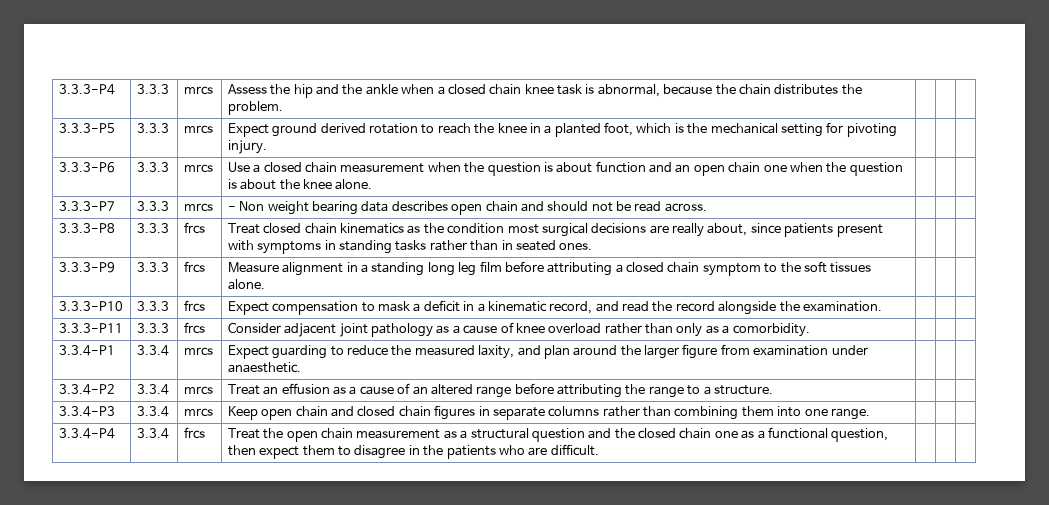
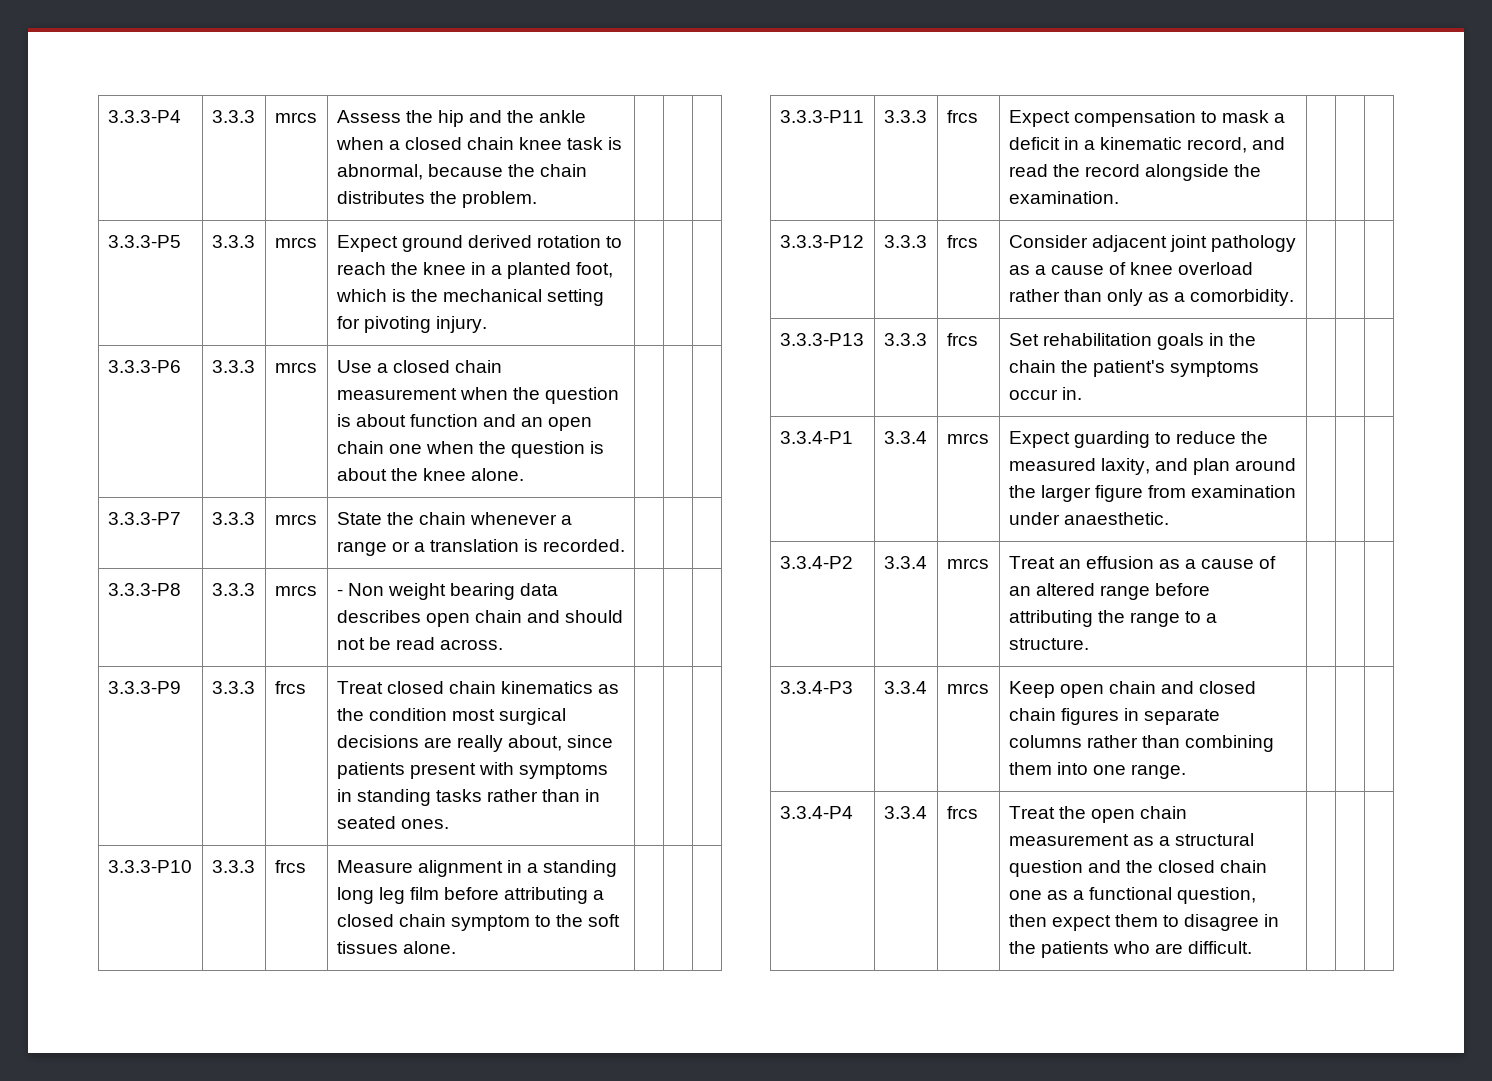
(213, 207) none -> [336,512,573,525] [336,539,626,556] [107,583,181,596] [211,583,255,596] [274,585,317,596] | State the chain whenever a range or a translation is recorded. | | | // 3.3.3-P8 | 3.3.3 | mrcs
[58,223,115,233] 3.3.3-P8 -> [107,681,181,694] 3.3.3-P9
[58,262,115,273] 3.3.3-P9 -> [107,860,192,873] 3.3.3-P10
[58,301,123,311] 3.3.3-P10 -> [779,110,864,123] 3.3.3-P11
[58,323,123,333] 3.3.3-P11 -> [779,235,864,248] 3.3.3-P12
(810, 330) none -> [779,333,864,346] [883,333,927,346] [946,333,978,346] [1008,333,1257,350] [1008,360,1260,377] [1008,387,1082,400] // 3.3.3-P13 | 3.3.3 | frcs | Set rehabilitation goals in the chain the patient's symptoms occur in. | | |

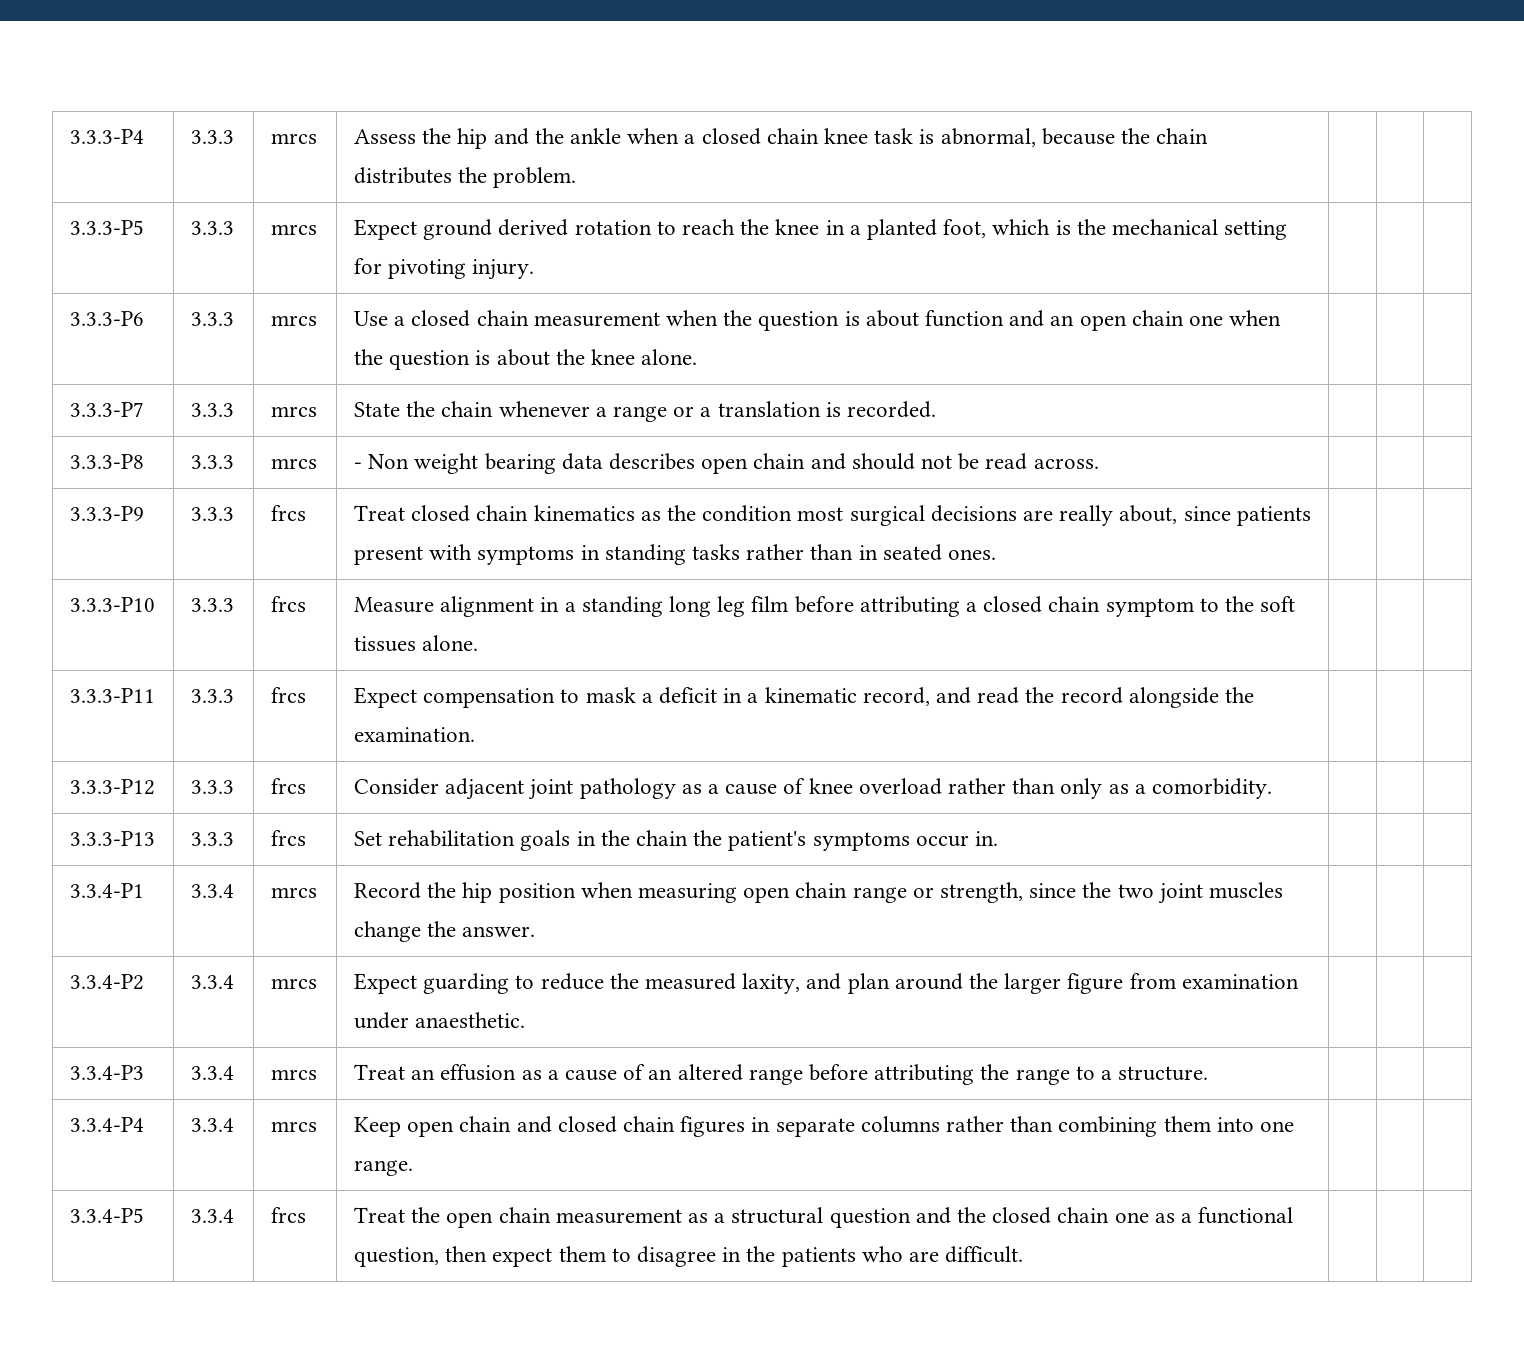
(989, 438) none -> [353,882,1284,904] [353,921,536,942] [69,974,144,990] [190,975,234,989] [270,978,317,989] | Record the hip position when measuring open chain range or strength, since the two joint muscles change the answer. | | | // 3.3.4-P2 | 3.3.4 | mrcs
[779,556,853,569] 3.3.4-P2 -> [69,1065,144,1080] 3.3.4-P3
[779,681,853,694] 3.3.4-P3 -> [69,1117,144,1132] 3.3.4-P4
[779,806,853,819] 3.3.4-P4 -> [69,1208,144,1223] 3.3.4-P5

